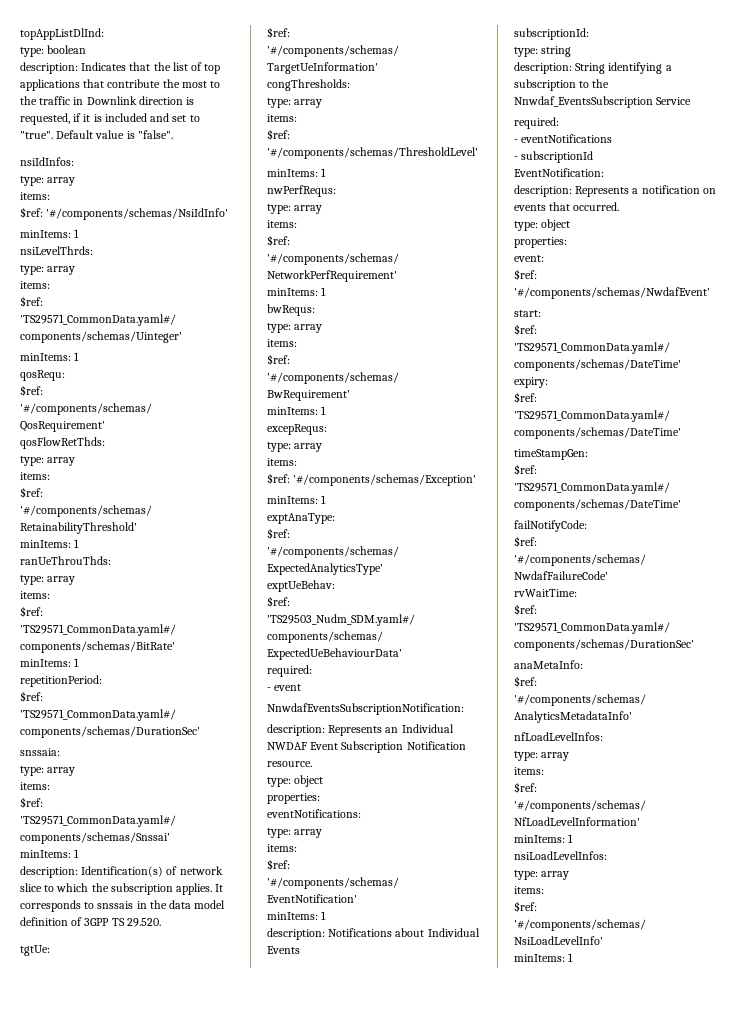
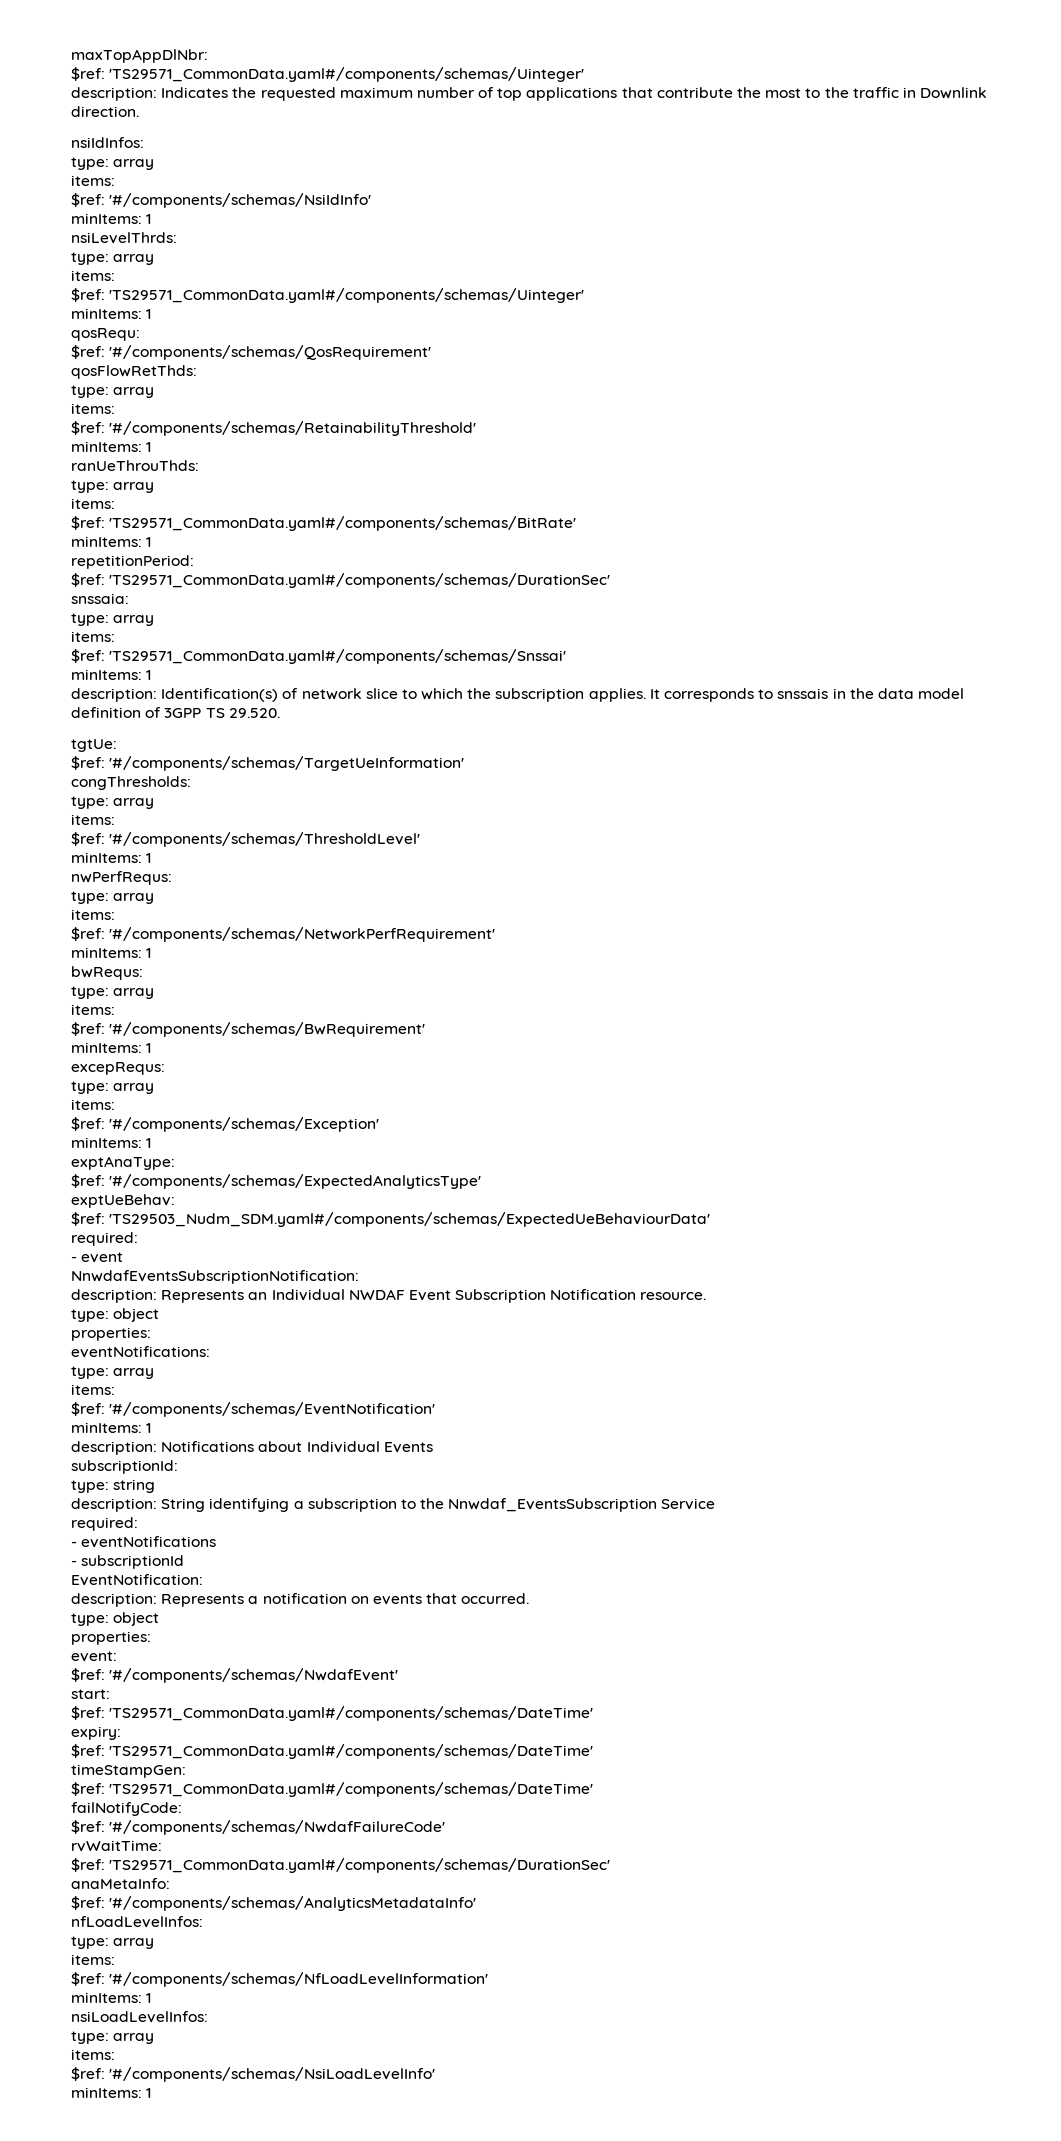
[20,28,104,40] [20,45,87,57] topAppListDlInd: // type: boolean -> [71,49,208,63] [71,67,585,82] maxTopAppDlNbr: // $ref: 'TS29571_CommonData.yaml#/components/schemas/Uinteger'
[129,62,188,71] that the list -> [232,87,475,101] the requested maximum number
[138,96,195,105] [20,113,200,125] [20,130,173,139] direction is requested, if it is included and set to "true". Default value is "false". -> [71,106,139,117] direction.

